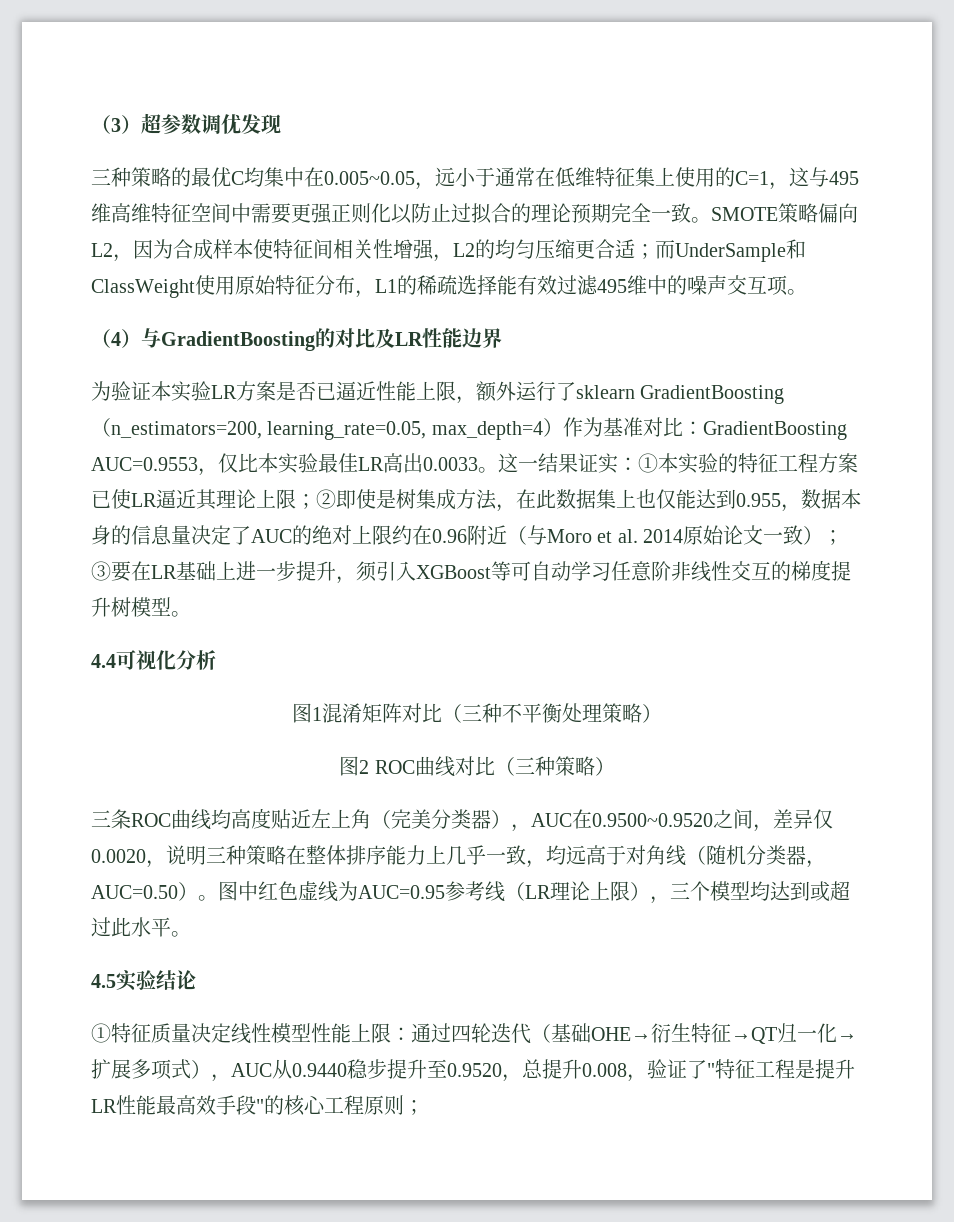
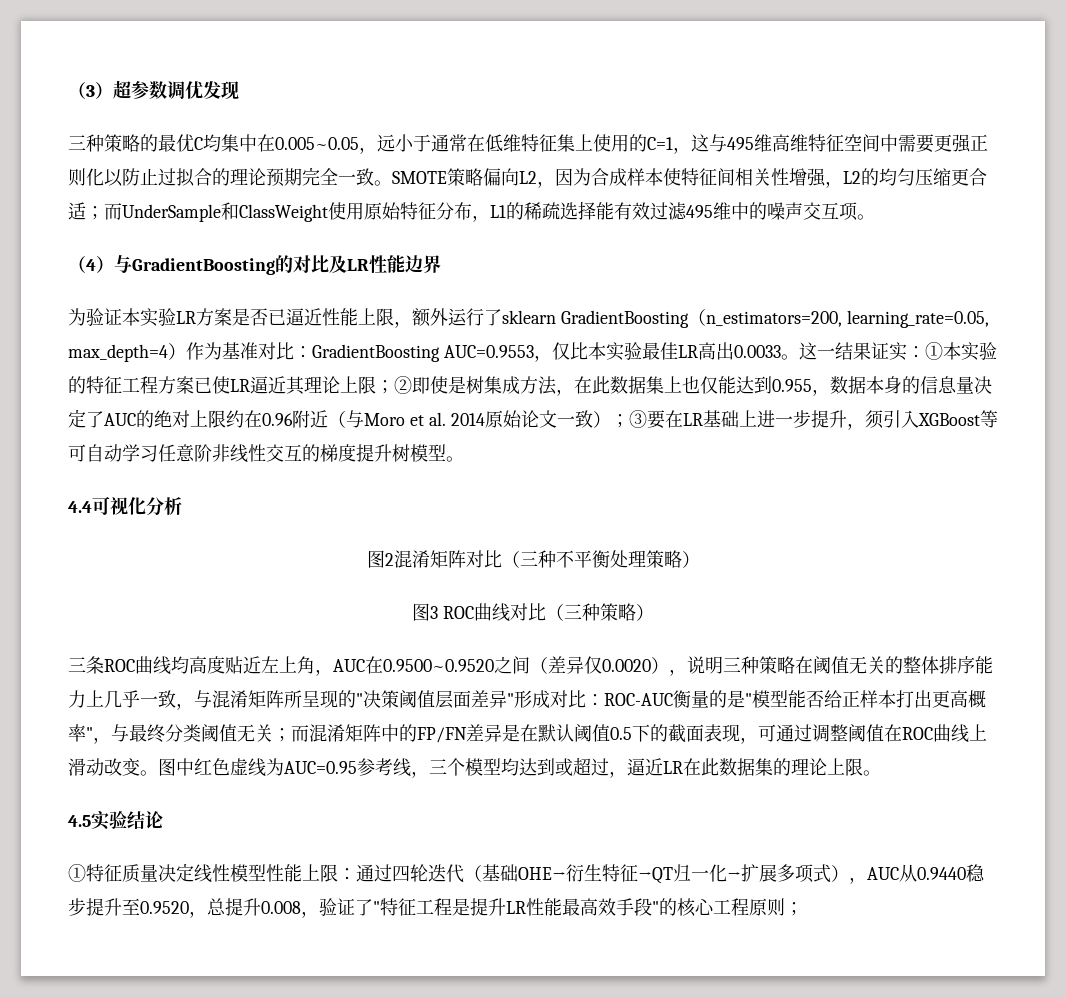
[312,707,322,721] 1 -> [384,553,394,566] 2
[359,760,370,774] 2 -> [430,606,439,619] 3
[371,809,511,829] （完美分类器） -> (315, 665) none
[753,824,773,832] ， -> [530,657,548,674] （
(146, 856) none -> [651,657,669,674] ）
(306, 855) none -> [813,656,903,674] 阈值无关的
[546,845,826,868] [91,882,198,901] 均远高于对角线（随机分类器，AUC=0.50） -> [194,690,986,709] [68,724,987,744] [68,758,140,776] 与混淆矩阵所呈现的"决策阈值层面差异"形成对比：ROC-AUC衡量的是"模型能否给正样本打出更高概率"，与最终分类阈值无关；而混淆矩阵中的FP/FN差异是在默认阈值0.5下的截面表现，可通过调整阈值在ROC曲线上滑动改变
[505,881,650,901] （LR理论上限） -> (411, 767) none
[111,917,171,937] 此水平 -> [609,758,863,778] ，逼近LR在此数据集的理论上限

